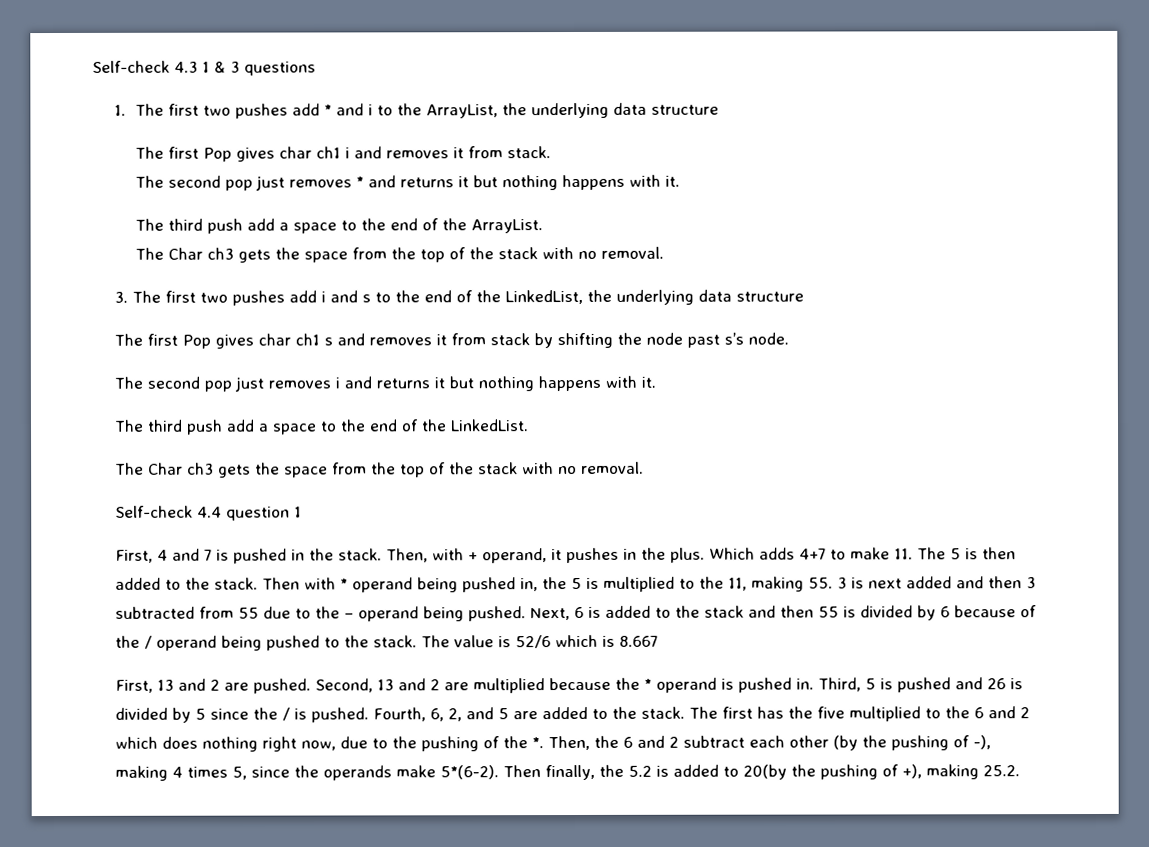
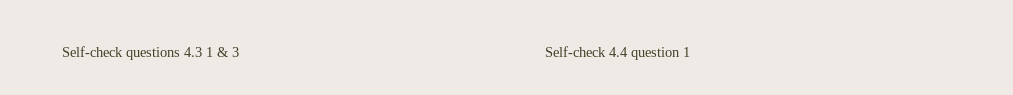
[92,60,170,73] Self-check -> [62,46,180,60] Self-check questions
[244,61,316,76] [113,102,720,119] [135,146,552,162] [135,174,681,191] [135,218,544,234] [135,246,665,263] [113,289,804,306] [113,332,789,349] [113,375,656,392] [113,419,529,435] [114,461,644,478] [114,505,302,521] [114,547,1016,564] [114,576,1036,593] [114,605,1037,622] [114,634,658,651] [114,677,1023,694] [114,706,1030,723] [114,735,991,752] [114,764,1020,781] questions // 1. The first two pushes add * and i to the ArrayList, the underlying data structure // The first Pop gives char ch1 i and removes it from stack. // The second pop just removes * and returns it but nothing happens with it. // The third push add a space to the end of the ArrayList. // The Char ch3 gets the space from the top of the stack with no removal. // 3. The first two pushes add i and s to the end of the LinkedList, the underlying data structure // The first Pop gives char ch1 s and removes it from stack by shifting the node past s’s node. // The second pop just removes i and returns it but nothing happens with it. // The third push add a space to the end of the LinkedList. // The Char ch3 gets the space from the top of the stack with no removal. // Self-check 4.4 question 1 // First, 4 and 7 is pushed in the stack. Then, with + operand, it pushes in the plus. Which adds 4+7 to make 11. The 5 is then added to the stack. Then with * operand being pushed in, the 5 is multiplied to the 11, making 55. 3 is next added and then 3 subtracted from 55 due to the – operand being pushed. Next, 6 is added to the stack and then 55 is divided by 6 because of the / operand being pushed to the stack. The value is 52/6 which is 8.667 // First, 13 and 2 are pushed. Second, 13 and 2 are multiplied because the * operand is pushed in. Third, 5 is pushed and 26 is divided by 5 since the / is pushed. Fourth, 6, 2, and 5 are added to the stack. The first has the five multiplied to the 6 and 2 which does nothing right now, due to the pushing of the *. Then, the 6 and 2 subtract each other (by the pushing of -), making 4 times 5, since the operands make 5*(6-2). Then finally, the 5.2 is added to 20(by the pushing of +), making 25.2. -> [545,46,691,60] // Self-check 4.4 question 1

